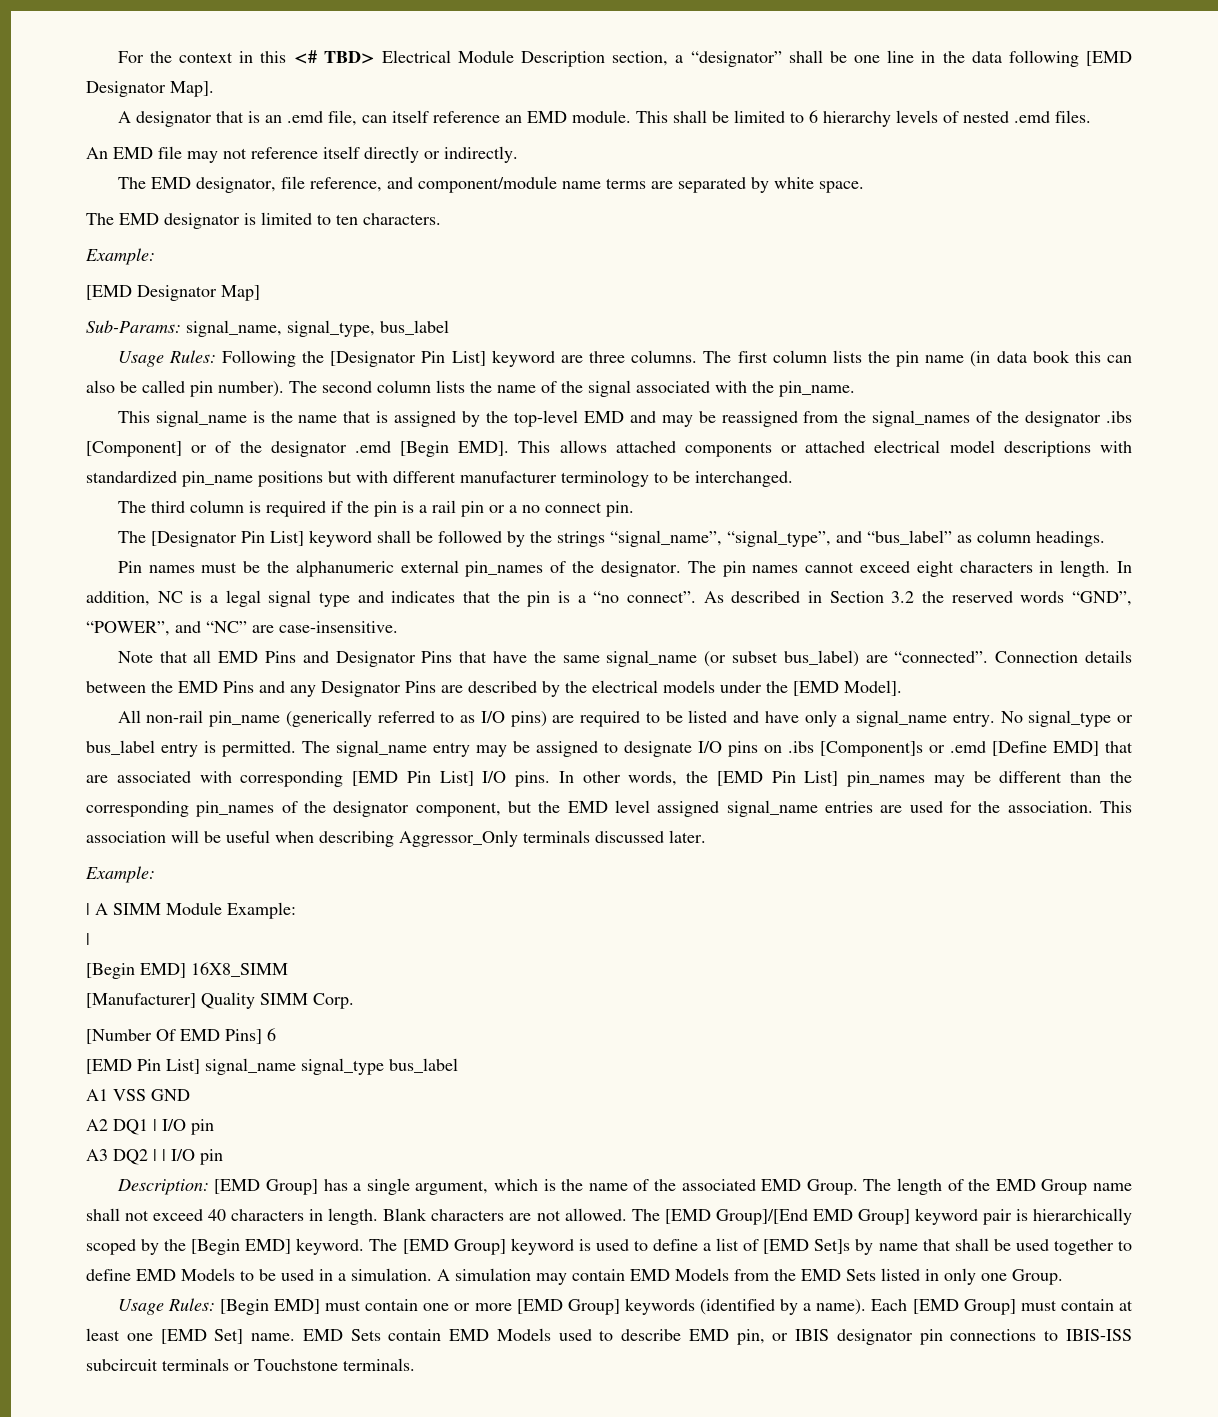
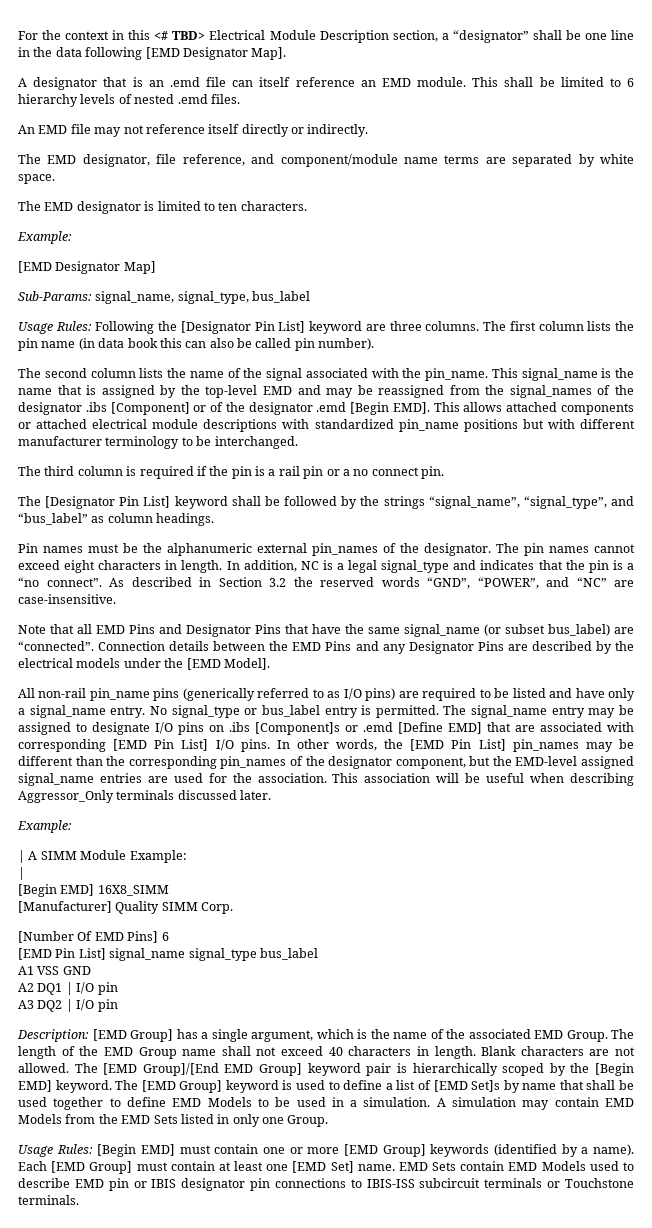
[327,110,357,126] file, -> [206,77,226,87] file
(284, 389) none -> (375, 344) //
(855, 389) // -> (488, 374) none
[949,440,995,453] model -> [152,419,199,429] module
[268,590,350,607] signal type -> [381,560,450,573] signal_type
(281, 719) none -> [153,688,180,701] pins
[567,800,650,813] EMD level -> [515,756,578,766] EMD-level
[162,1149,166,1161] | -> (73, 1005) none
[736,1329,765,1345] pin, -> [108,1178,129,1191] pin

